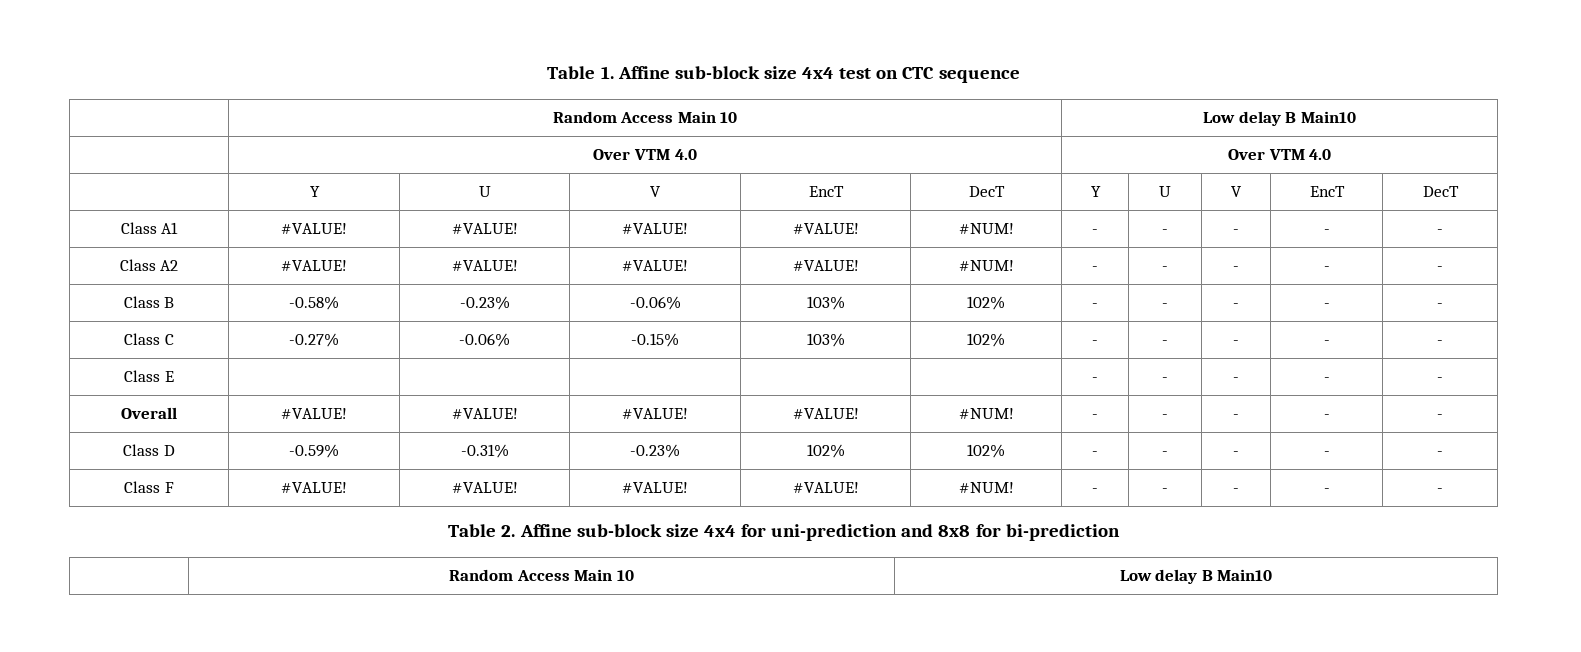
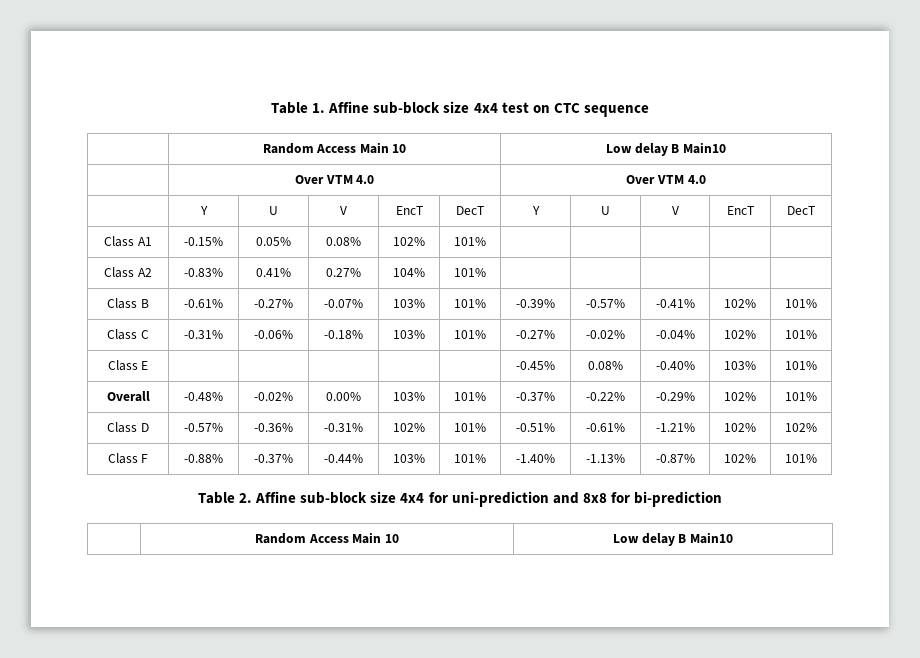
[281,223,347,234] [451,223,518,234] [622,223,688,234] [792,223,859,234] [958,223,1014,234] [1092,229,1098,234] [1162,229,1168,234] [1233,229,1239,234] [1323,229,1330,234] [1437,229,1443,234] [119,259,179,271] [281,260,347,271] [451,260,518,271] [622,260,688,271] [792,260,859,271] [958,260,1014,271] [1092,266,1098,271] [1162,266,1168,271] [1233,266,1239,271] [1323,266,1330,271] [1437,266,1443,271] [123,296,175,308] [289,296,339,310] [459,296,510,310] [629,296,681,310] [806,296,845,310] [967,296,1005,310] [1092,303,1098,308] [1162,303,1168,308] [1233,303,1239,308] [1323,303,1330,308] [1437,303,1443,308] #VALUE! | #VALUE! | #VALUE! | #VALUE! | #NUM! | - | - | - | - | - // Class A2 | #VALUE! | #VALUE! | #VALUE! | #VALUE! | #NUM! | - | - | - | - | - // Class B | -0.58% | -0.23% | -0.06% | 103% | 102% | - | - | - | - | - -> [184,237,223,246] [256,237,291,246] [326,237,361,246] [393,237,425,246] [454,237,486,246] [104,267,152,278] [184,268,223,277] [256,268,291,277] [326,268,361,277] [393,268,425,277] [454,268,486,277] [107,298,149,309] [184,299,223,308] [254,299,293,308] [324,299,363,308] [393,299,425,308] [454,299,486,308] [516,299,555,308] [586,299,625,308] [655,299,695,308] [724,299,756,308] [785,299,817,308] -0.15% | 0.05% | 0.08% | 102% | 101% | | | | | // Class A2 | -0.83% | 0.41% | 0.27% | 104% | 101% | | | | | // Class B | -0.61% | -0.27% | -0.07% | 103% | 101% | -0.39% | -0.57% | -0.41% | 102% | 101%
[289,333,339,347] [459,333,510,347] [631,333,679,347] [806,333,845,347] [967,333,1005,347] [1092,340,1098,345] [1162,340,1168,345] [1233,340,1239,345] [1323,340,1330,345] [1437,340,1443,345] [124,370,174,382] [1092,377,1098,382] [1162,377,1168,382] [1233,377,1239,382] [1323,377,1330,382] [1437,377,1443,382] [121,407,177,419] [281,408,347,419] [451,408,518,419] [622,408,688,419] [792,408,859,419] [958,408,1014,419] [1092,414,1098,419] [1162,414,1168,419] [1233,414,1239,419] [1323,414,1330,419] [1437,414,1443,419] -0.27% | -0.06% | -0.15% | 103% | 102% | - | - | - | - | - // Class E | | | | | | - | - | - | - | - // Overall | #VALUE! | #VALUE! | #VALUE! | #VALUE! | #NUM! | - | - | - | - | - -> [184,330,223,339] [254,330,293,339] [324,330,363,339] [393,330,425,339] [454,330,486,339] [516,330,555,339] [586,330,625,339] [655,330,695,339] [724,330,756,339] [785,330,817,339] [107,360,149,371] [516,361,555,370] [588,361,623,370] [655,361,695,370] [724,361,756,370] [785,361,817,370] [106,391,150,402] [184,392,223,401] [254,392,293,401] [326,392,361,401] [393,392,425,401] [454,392,486,401] [516,392,555,401] [586,392,625,401] [655,392,695,401] [724,392,756,401] [785,392,817,401] -0.31% | -0.06% | -0.18% | 103% | 101% | -0.27% | -0.02% | -0.04% | 102% | 101% // Class E | | | | | | -0.45% | 0.08% | -0.40% | 103% | 101% // Overall | -0.48% | -0.02% | 0.00% | 103% | 101% | -0.37% | -0.22% | -0.29% | 102% | 101%
[289,444,339,458] [460,444,509,458] [630,444,680,458] [806,444,845,458] [967,444,1005,458] [1092,451,1098,456] [1162,451,1168,456] [1233,451,1239,456] [1323,451,1330,456] [1437,451,1443,456] [124,481,174,493] [281,482,347,493] [451,482,518,493] [622,482,688,493] [792,482,859,493] [958,482,1014,493] [1092,488,1098,493] [1162,488,1168,493] [1233,488,1239,493] [1323,488,1330,493] [1437,488,1443,493] -0.59% | -0.31% | -0.23% | 102% | 102% | - | - | - | - | - // Class F | #VALUE! | #VALUE! | #VALUE! | #VALUE! | #NUM! | - | - | - | - | - -> [184,423,223,432] [254,423,293,432] [324,423,363,432] [393,423,425,432] [454,423,486,432] [516,423,555,432] [586,423,625,432] [655,423,695,432] [724,423,756,432] [785,423,817,432] [107,453,149,464] [184,454,223,463] [254,454,293,463] [324,454,363,463] [393,454,425,463] [454,454,486,463] [516,454,555,463] [586,454,625,463] [655,454,695,463] [724,454,756,463] [785,454,817,463] -0.57% | -0.36% | -0.31% | 102% | 101% | -0.51% | -0.61% | -1.21% | 102% | 102% // Class F | -0.88% | -0.37% | -0.44% | 103% | 101% | -1.40% | -1.13% | -0.87% | 102% | 101%

